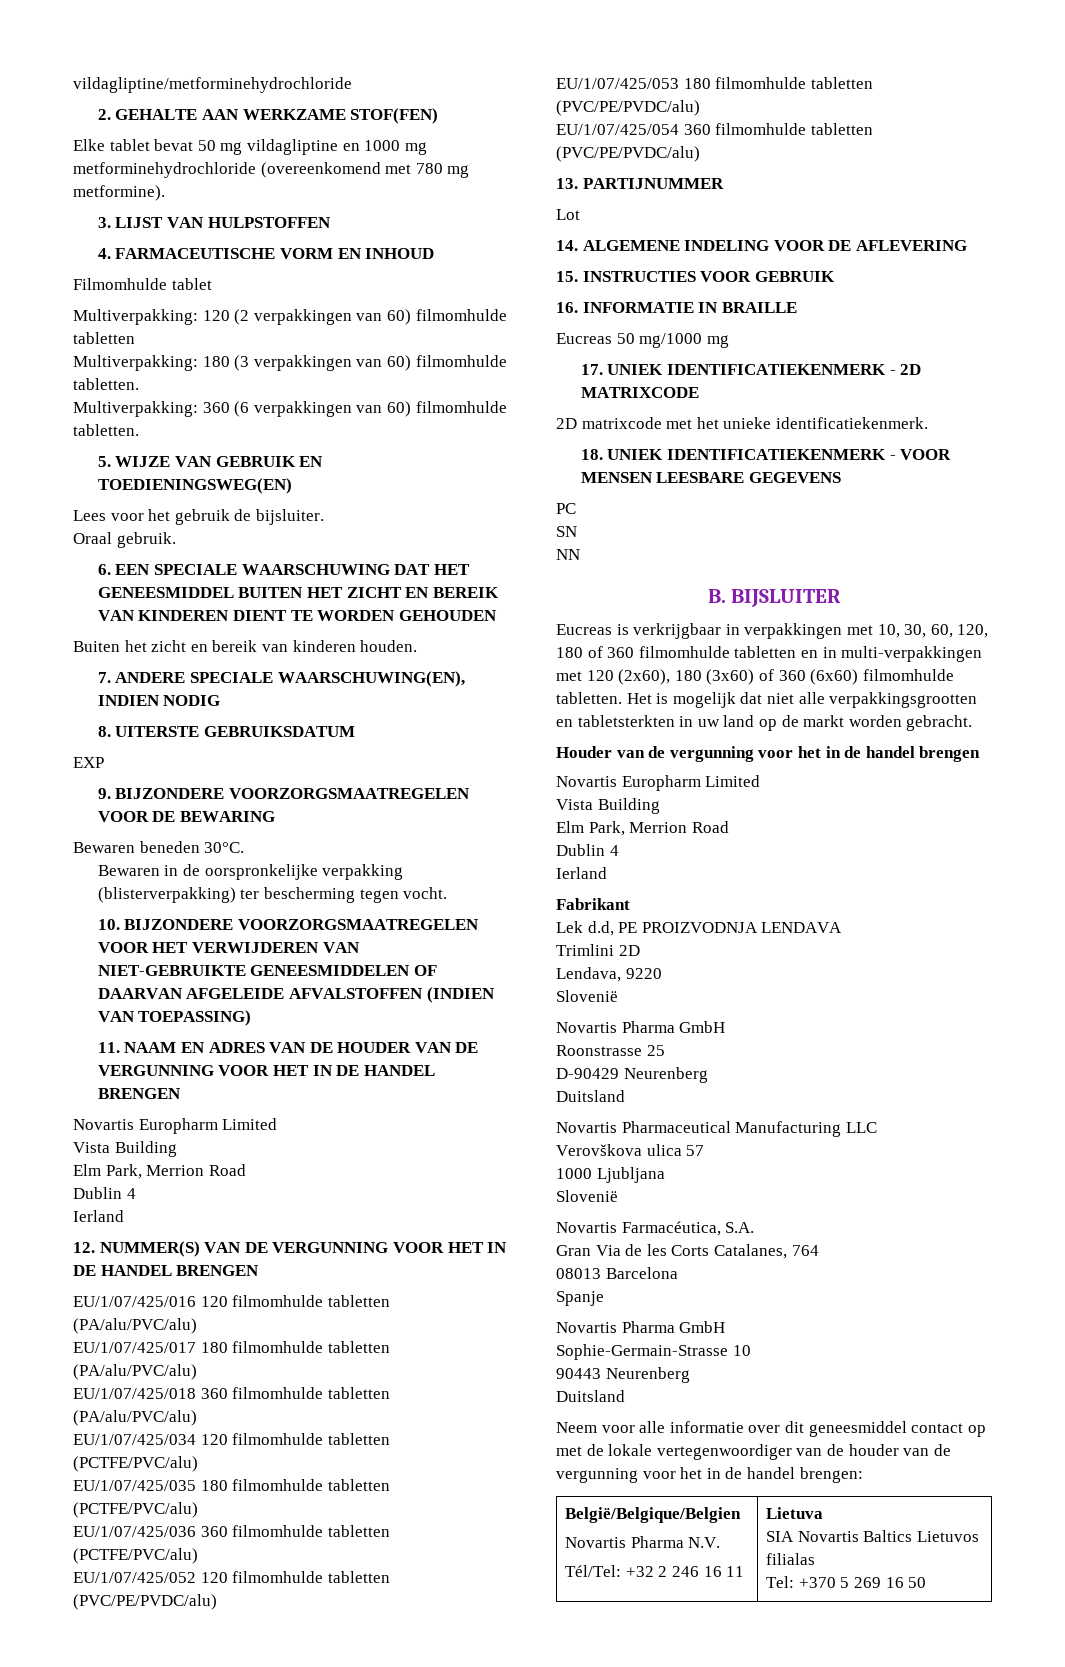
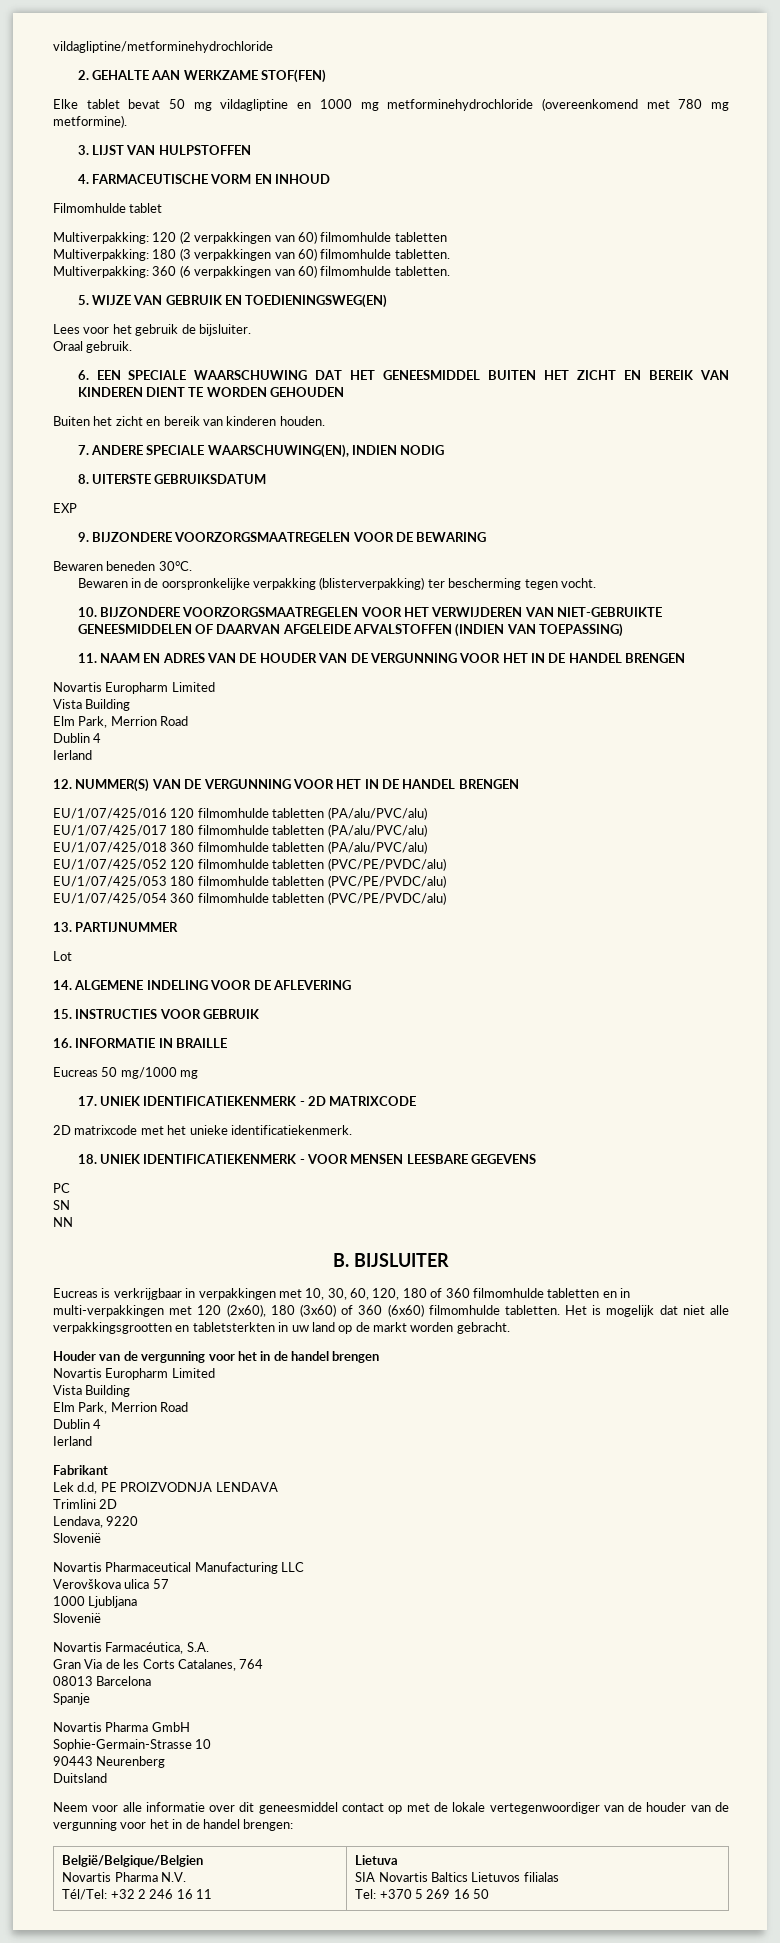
[73,1433,390,1445] [73,1456,198,1472] [73,1479,390,1491] [73,1502,198,1518] [73,1525,390,1537] [73,1548,198,1564] // EU/1/07/425/034 120 filmomhulde tabletten (PCTFE/PVC/alu) // EU/1/07/425/035 180 filmomhulde tabletten (PCTFE/PVC/alu) // EU/1/07/425/036 360 filmomhulde tabletten (PCTFE/PVC/alu) -> (427, 847) none
[556,1021,726,1033] [556,1045,665,1056] [556,1067,708,1083] [556,1090,625,1102] // Novartis Pharma GmbH // Roonstrasse 25 // D-90429 Neurenberg // Duitsland -> (101, 1538) none

